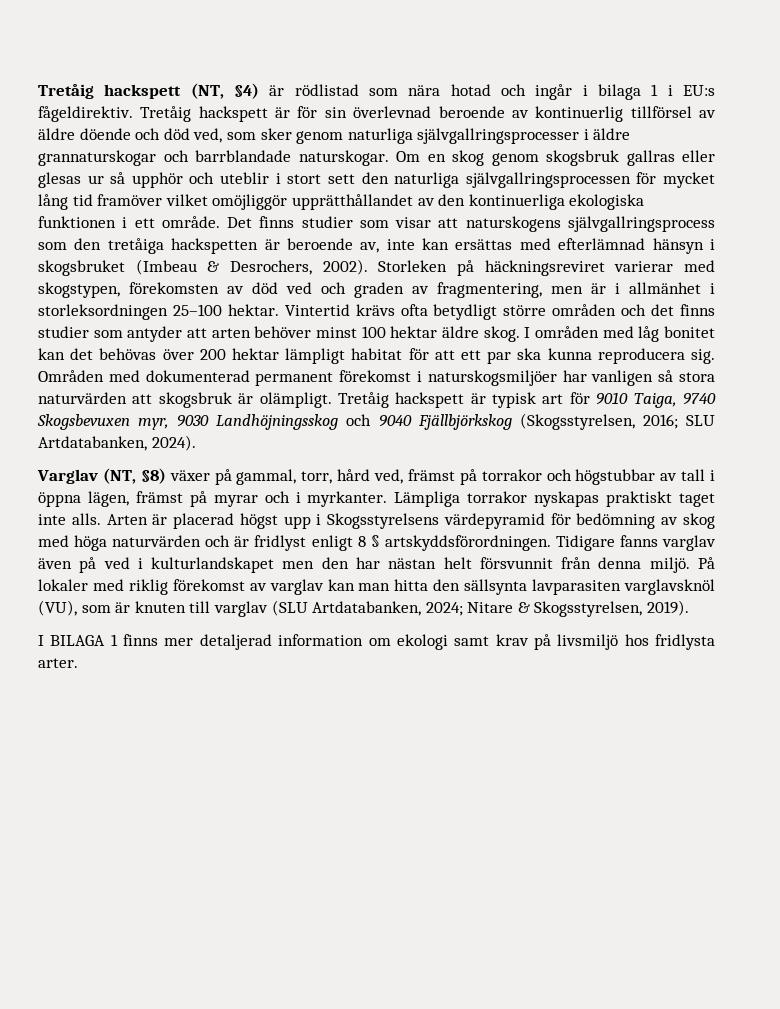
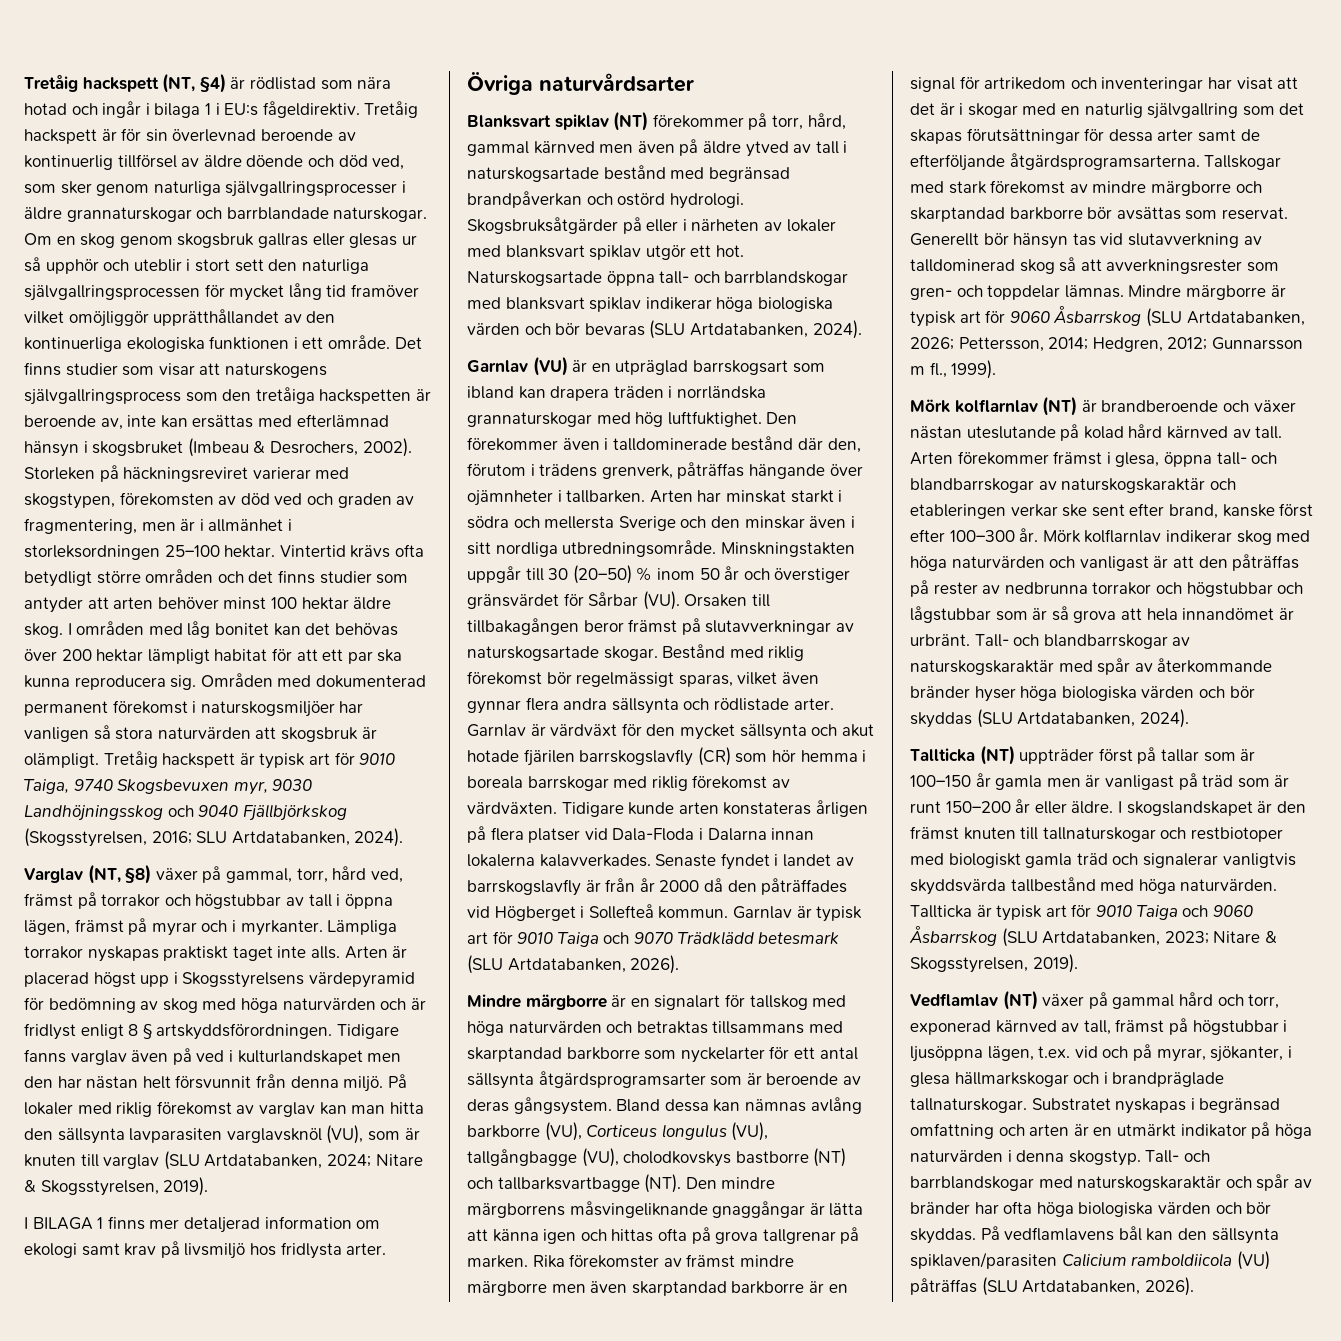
(78, 663) none -> [467,72,694,95] [467,111,846,131] [467,139,848,157] [467,165,790,182] [467,191,744,209] [467,217,836,234] [467,245,744,260] [467,271,849,286] [467,297,833,312] [467,320,862,339] [467,356,825,376] [467,386,766,401] [467,411,798,427] [467,436,861,453] [467,462,863,479] [467,490,843,506] [467,516,855,531] [467,540,855,557] [467,565,851,584] [467,591,770,610] [467,618,854,635] [467,644,805,661] [467,671,819,687] [467,697,834,714] [467,723,874,740] [467,747,867,766] [467,775,790,791] [467,800,868,817] [467,826,815,843] [467,853,854,870] [467,878,848,896] [467,904,863,922] [467,931,840,947] [467,955,680,974] [467,994,847,1010] [467,1021,843,1036] [467,1046,858,1063] [467,1071,861,1089] [467,1097,862,1115] [467,1122,769,1141] [467,1148,847,1167] [467,1174,776,1193] [467,1201,864,1218] [467,1227,860,1244] [467,1254,794,1268] [467,1281,848,1296] [910,76,1299,92] [910,103,1305,119] [910,128,1260,144] [910,153,1282,171] [910,180,1262,196] [910,207,1288,222] [910,233,1262,249] [910,257,1279,274] [910,285,1286,300] [910,306,1305,327] [910,337,1303,352] [910,360,997,379] [910,396,1296,416] [910,424,1283,441] [910,451,1278,467] [910,478,1236,493] [910,503,1314,519] [910,528,1311,545] [910,554,1300,571] [910,580,1304,597] [910,606,1294,623] [910,634,1191,649] [910,658,1273,675] [910,686,1255,702] [910,709,1189,728] [910,745,1256,765] [910,773,1290,790] [910,799,1306,816] [910,826,1283,842] [910,853,1296,868] [910,877,1278,895] [910,904,1253,921] [909,926,1277,947] [910,954,1078,973] [910,990,1280,1010] [910,1018,1288,1035] [910,1044,1292,1062] [910,1072,1225,1087] [910,1098,1281,1114] [910,1122,1312,1139] [910,1150,1210,1166] [910,1174,1312,1191] [910,1201,1272,1217] [910,1226,1279,1244] [910,1251,1270,1270] [910,1277,1194,1296] // Övriga naturvårdsarter // Blanksvart spiklav (NT) förekommer på torr, hård, gammal kärnved men även på äldre ytved av tall i naturskogsartade bestånd med begränsad brandpåverkan och ostörd hydrologi. Skogsbruksåtgärder på eller i närheten av lokaler med blanksvart spiklav utgör ett hot. Naturskogsartade öppna tall- och barrblandskogar med blanksvart spiklav indikerar höga biologiska värden och bör bevaras (SLU Artdatabanken, 2024). // Garnlav (VU) är en utpräglad barrskogsart som ibland kan drapera träden i norrländska grannaturskogar med hög luftfuktighet. Den förekommer även i talldominerade bestånd där den, förutom i trädens grenverk, påträffas hängande över ojämnheter i tallbarken. Arten har minskat starkt i södra och mellersta Sverige och den minskar även i sitt nordliga utbredningsområde. Minskningstakten uppgår till 30 (20–50) % inom 50 år och överstiger gränsvärdet för Sårbar (VU). Orsaken till tillbakagången beror främst på slutavverkningar av naturskogsartade skogar. Bestånd med riklig förekomst bör regelmässigt sparas, vilket även gynnar flera andra sällsynta och rödlistade arter. Garnlav är värdväxt för den mycket sällsynta och akut hotade fjärilen barrskogslavfly (CR) som hör hemma i boreala barrskogar med riklig förekomst av värdväxten. Tidigare kunde arten konstateras årligen på flera platser vid Dala-Floda i Dalarna innan lokalerna kalavverkades. Senaste fyndet i landet av barrskogslavfly är från år 2000 då den påträffades vid Högberget i Sollefteå kommun. Garnlav är typisk art för 9010 Taiga och 9070 Trädklädd betesmark (SLU Artdatabanken, 2026). // Mindre märgborre är en signalart för tallskog med höga naturvärden och betraktas tillsammans med skarptandad barkborre som nyckelarter för ett antal sällsynta åtgärdsprogramsarter som är beroende av deras gångsystem. Bland dessa kan nämnas avlång barkborre (VU), Corticeus longulus (VU), tallgångbagge (VU), cholodkovskys bastborre (NT) och tallbarksvartbagge (NT). Den mindre märgborrens måsvingeliknande gnaggångar är lätta att känna igen och hittas ofta på grova tallgrenar på marken. Rika förekomster av främst mindre märgborre men även skarptandad barkborre är en signal för artrikedom och inventeringar har visat att det är i skogar med en naturlig självgallring som det skapas förutsättningar för dessa arter samt de efterföljande åtgärdsprogramsarterna. Tallskogar med stark förekomst av mindre märgborre och skarptandad barkborre bör avsättas som reservat. Generellt bör hänsyn tas vid slutavverkning av talldominerad skog så att avverkningsrester som gren- och toppdelar lämnas. Mindre märgborre är typisk art för 9060 Åsbarrskog (SLU Artdatabanken, 2026; Pettersson, 2014; Hedgren, 2012; Gunnarsson m fl., 1999). // Mörk kolflarnlav (NT) är brandberoende och växer nästan uteslutande på kolad hård kärnved av tall. Arten förekommer främst i glesa, öppna tall- och blandbarrskogar av naturskogskaraktär och etableringen verkar ske sent efter brand, kanske först efter 100–300 år. Mörk kolflarnlav indikerar skog med höga naturvärden och vanligast är att den påträffas på rester av nedbrunna torrakor och högstubbar och lågstubbar som är så grova att hela innandömet är urbränt. Tall- och blandbarrskogar av naturskogskaraktär med spår av återkommande bränder hyser höga biologiska värden och bör skyddas (SLU Artdatabanken, 2024). // Tallticka (NT) uppträder först på tallar som är 100–150 år gamla men är vanligast på träd som är runt 150–200 år eller äldre. I skogslandskapet är den främst knuten till tallnaturskogar och restbiotoper med biologiskt gamla träd och signalerar vanligtvis skyddsvärda tallbestånd med höga naturvärden. Tallticka är typisk art för 9010 Taiga och 9060 Åsbarrskog (SLU Artdatabanken, 2023; Nitare & Skogsstyrelsen, 2019). // Vedflamlav (NT) växer på gammal hård och torr, exponerad kärnved av tall, främst på högstubbar i ljusöppna lägen, t.ex. vid och på myrar, sjökanter, i glesa hällmarkskogar och i brandpräglade tallnaturskogar. Substratet nyskapas i begränsad omfattning och arten är en utmärkt indikator på höga naturvärden i denna skogstyp. Tall- och barrblandskogar med naturskogskaraktär och spår av bränder har ofta höga biologiska värden och bör skyddas. På vedflamlavens bål kan den sällsynta spiklaven/parasiten Calicium ramboldiicola (VU) påträffas (SLU Artdatabanken, 2026).

